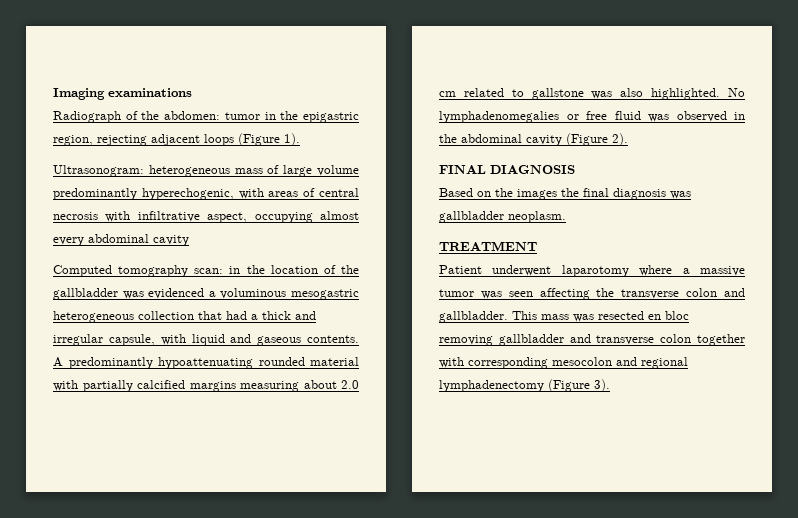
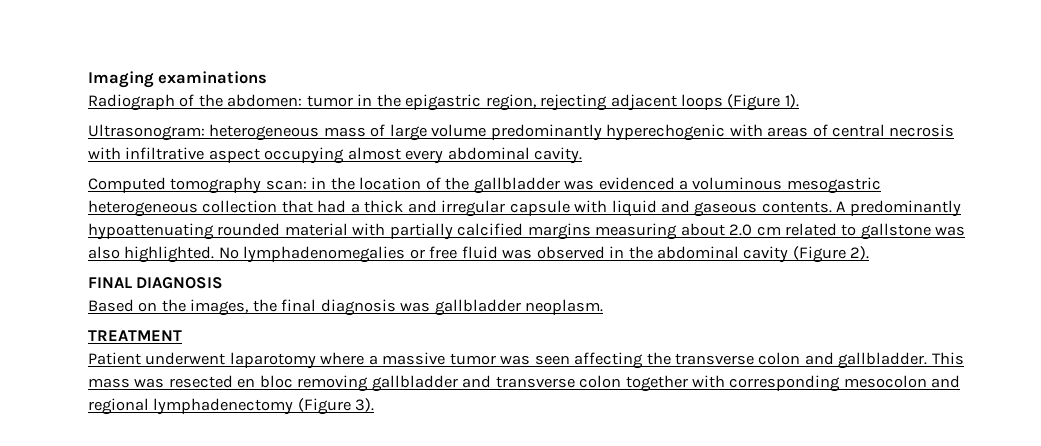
[141,188,234,200] hyperechogenic, -> [606,124,726,141] hyperechogenic
[207,212,248,223] aspect, -> [208,148,260,163] aspect
[153,235,189,246] cavity -> [534,147,583,164] cavity.
[108,334,155,346] capsule, -> [509,200,570,216] capsule
[517,189,557,200] images -> [190,299,249,316] images,

